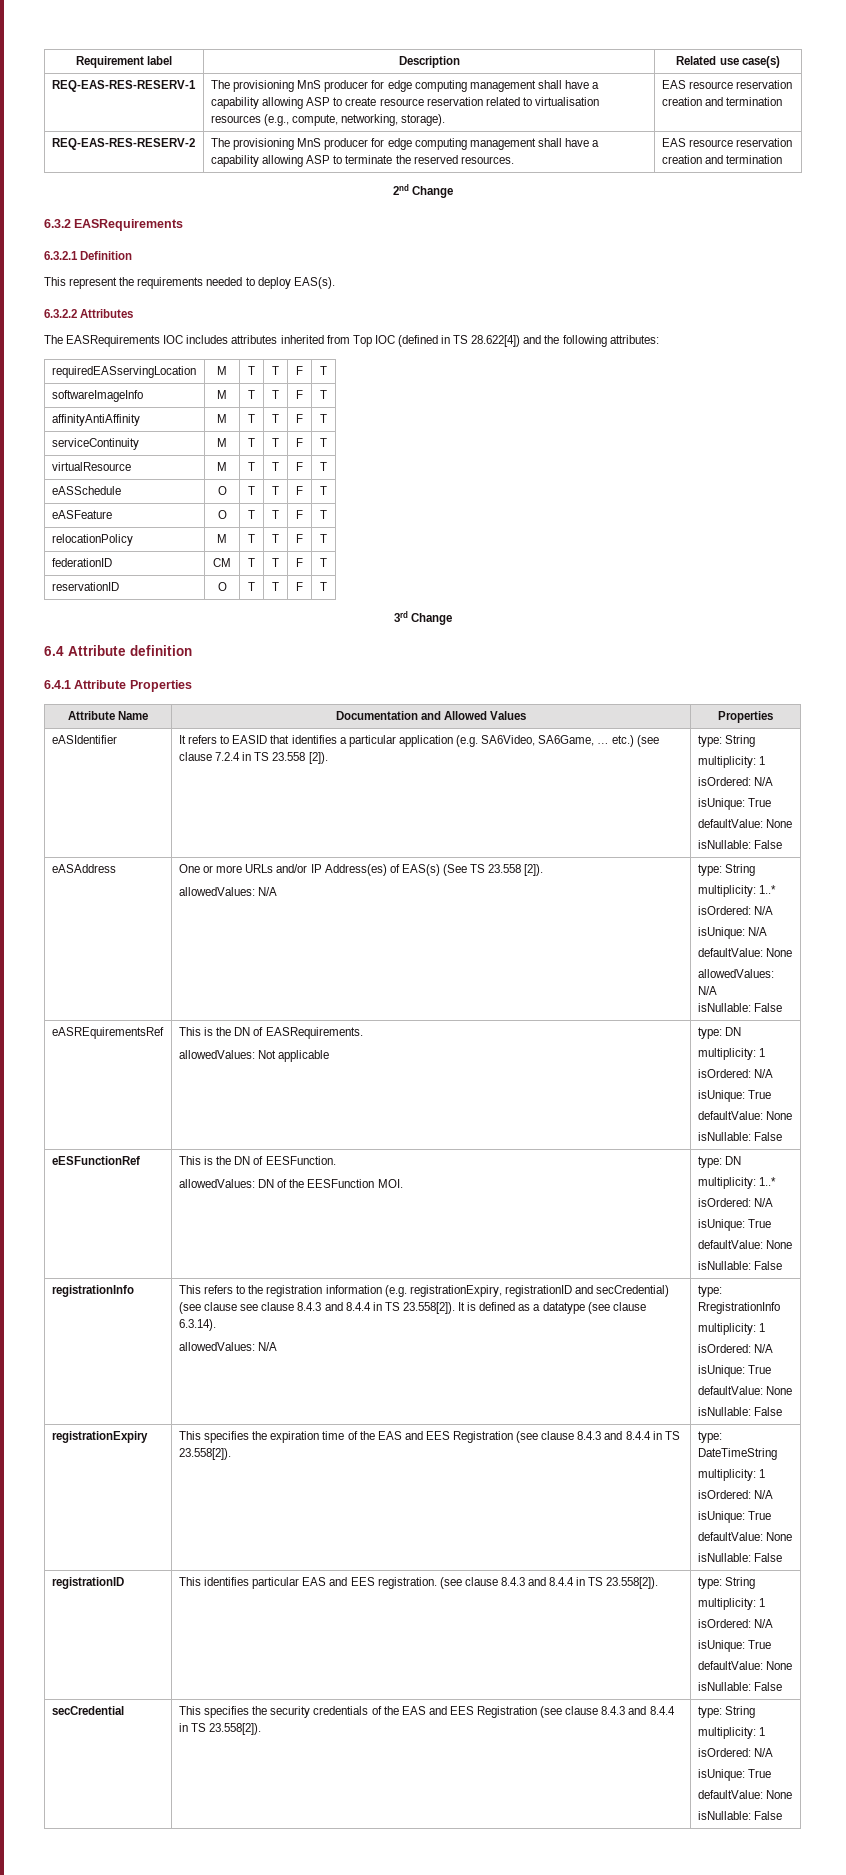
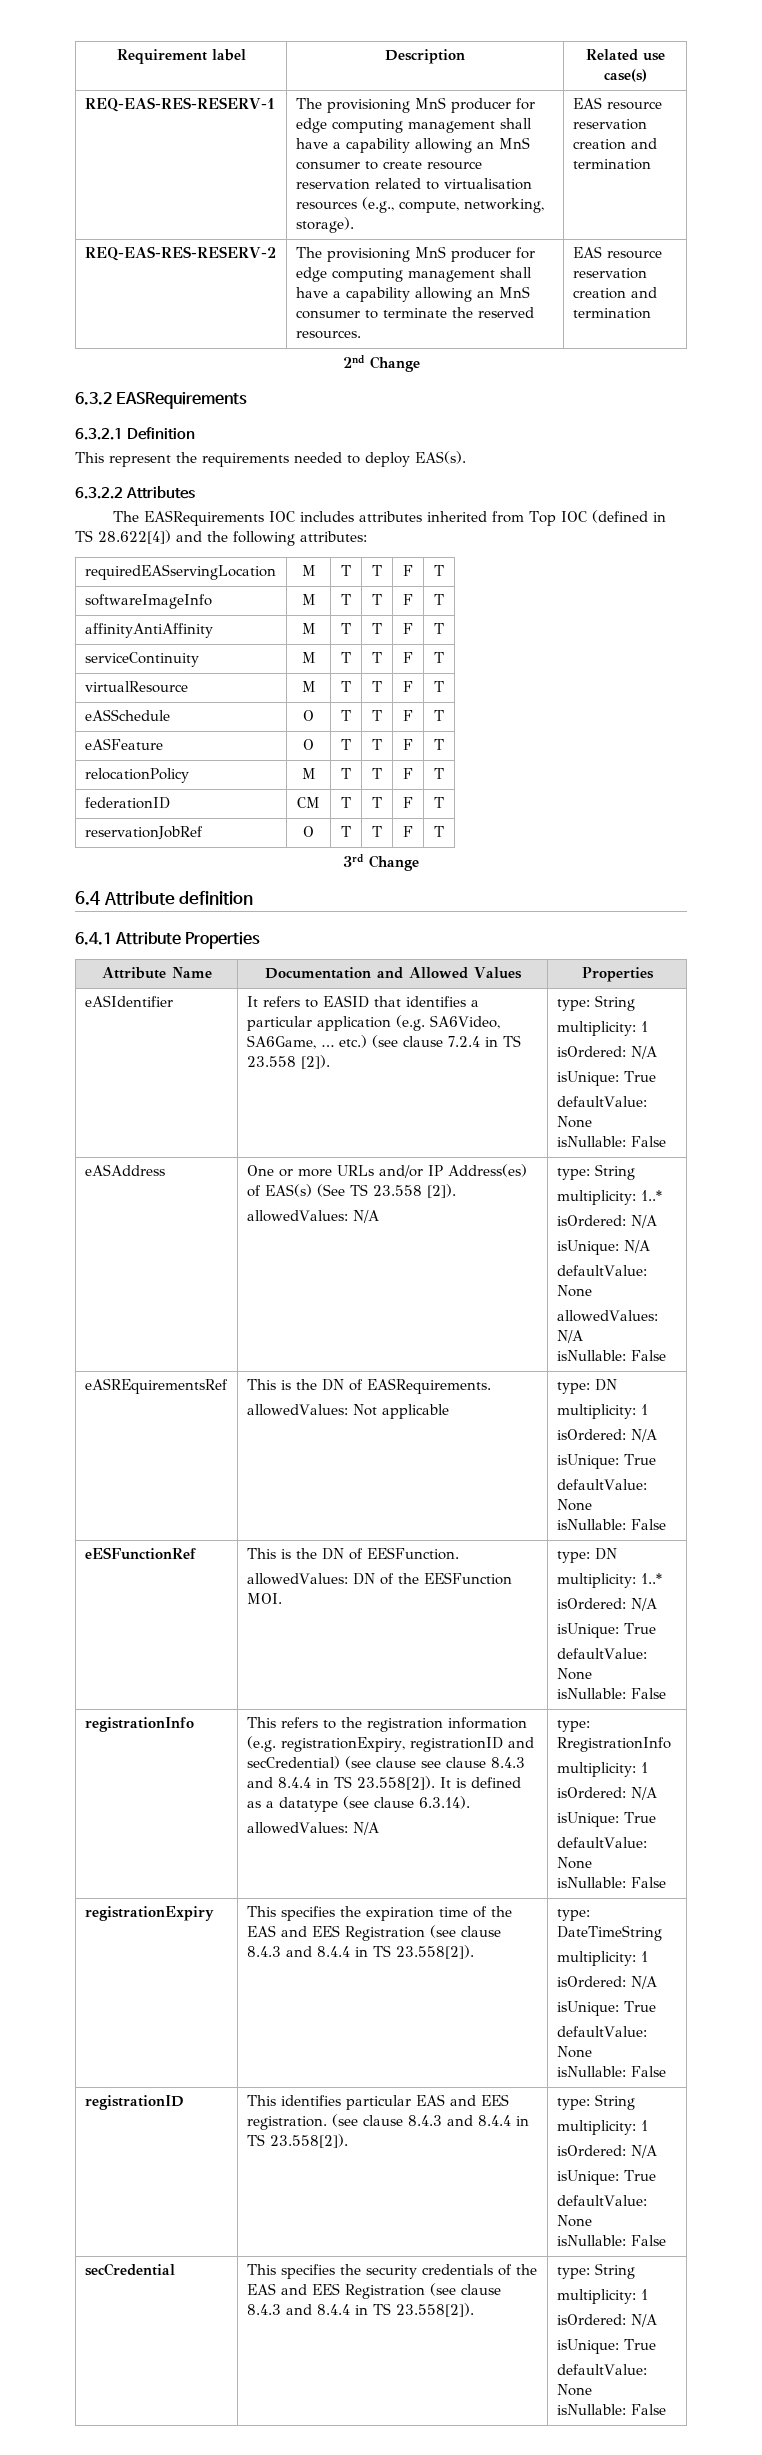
[306,97,331,106] ASP -> [476,137,530,149] [295,161,360,170] an MnS consumer
[306,155,331,164] ASP -> [476,286,530,298] [295,310,360,319] an MnS consumer
[51,582,119,591] reservationID -> [84,826,203,840] reservationJobRef

